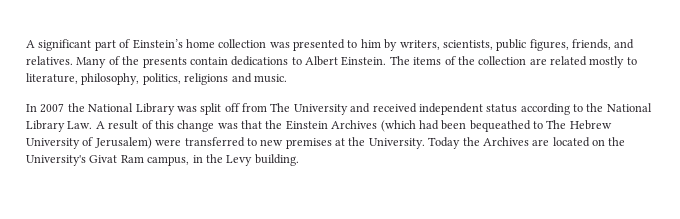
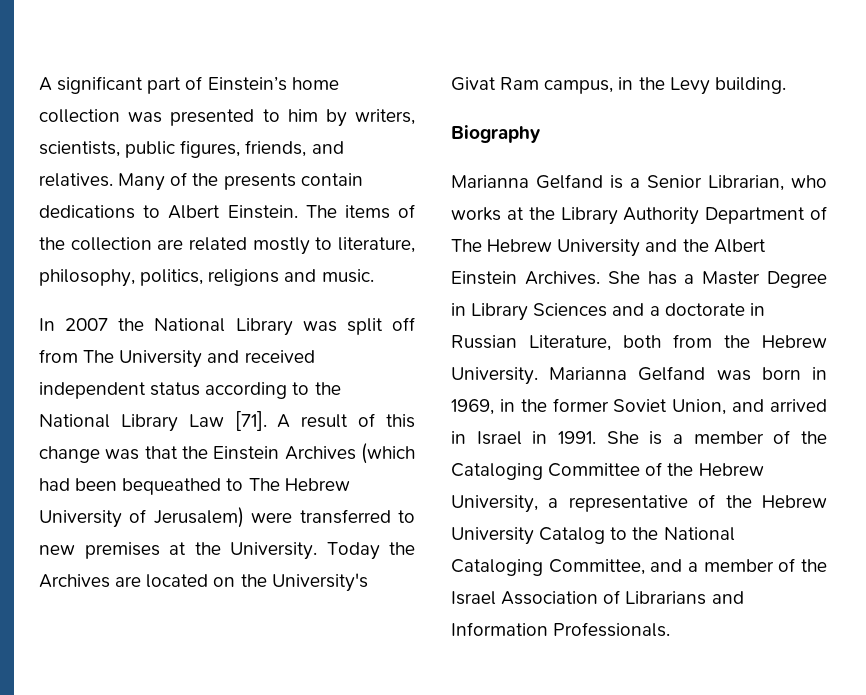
[67,121,93,129] Law. -> [188,411,267,431] Law [71].
(299, 160) none -> [451,125,540,143] [451,174,827,191] [451,206,827,225] [451,239,766,257] [451,271,827,288] [451,303,765,321] [451,334,827,351] [451,366,827,385] [451,398,827,415] [451,430,827,445] [451,462,764,480] [451,494,827,513] [451,527,735,545] [451,558,828,576] [451,590,744,605] [451,622,671,637] // Biography // Marianna Gelfand is a Senior Librarian, who works at the Library Authority Department of The Hebrew University and the Albert Einstein Archives. She has a Master Degree in Library Sciences and a doctorate in Russian Literature, both from the Hebrew University. Marianna Gelfand was born in 1969, in the former Soviet Union, and arrived in Israel in 1991. She is a member of the Cataloging Committee of the Hebrew University, a representative of the Hebrew University Catalog to the National Cataloging Committee, and a member of the Israel Association of Librarians and Information Professionals.

